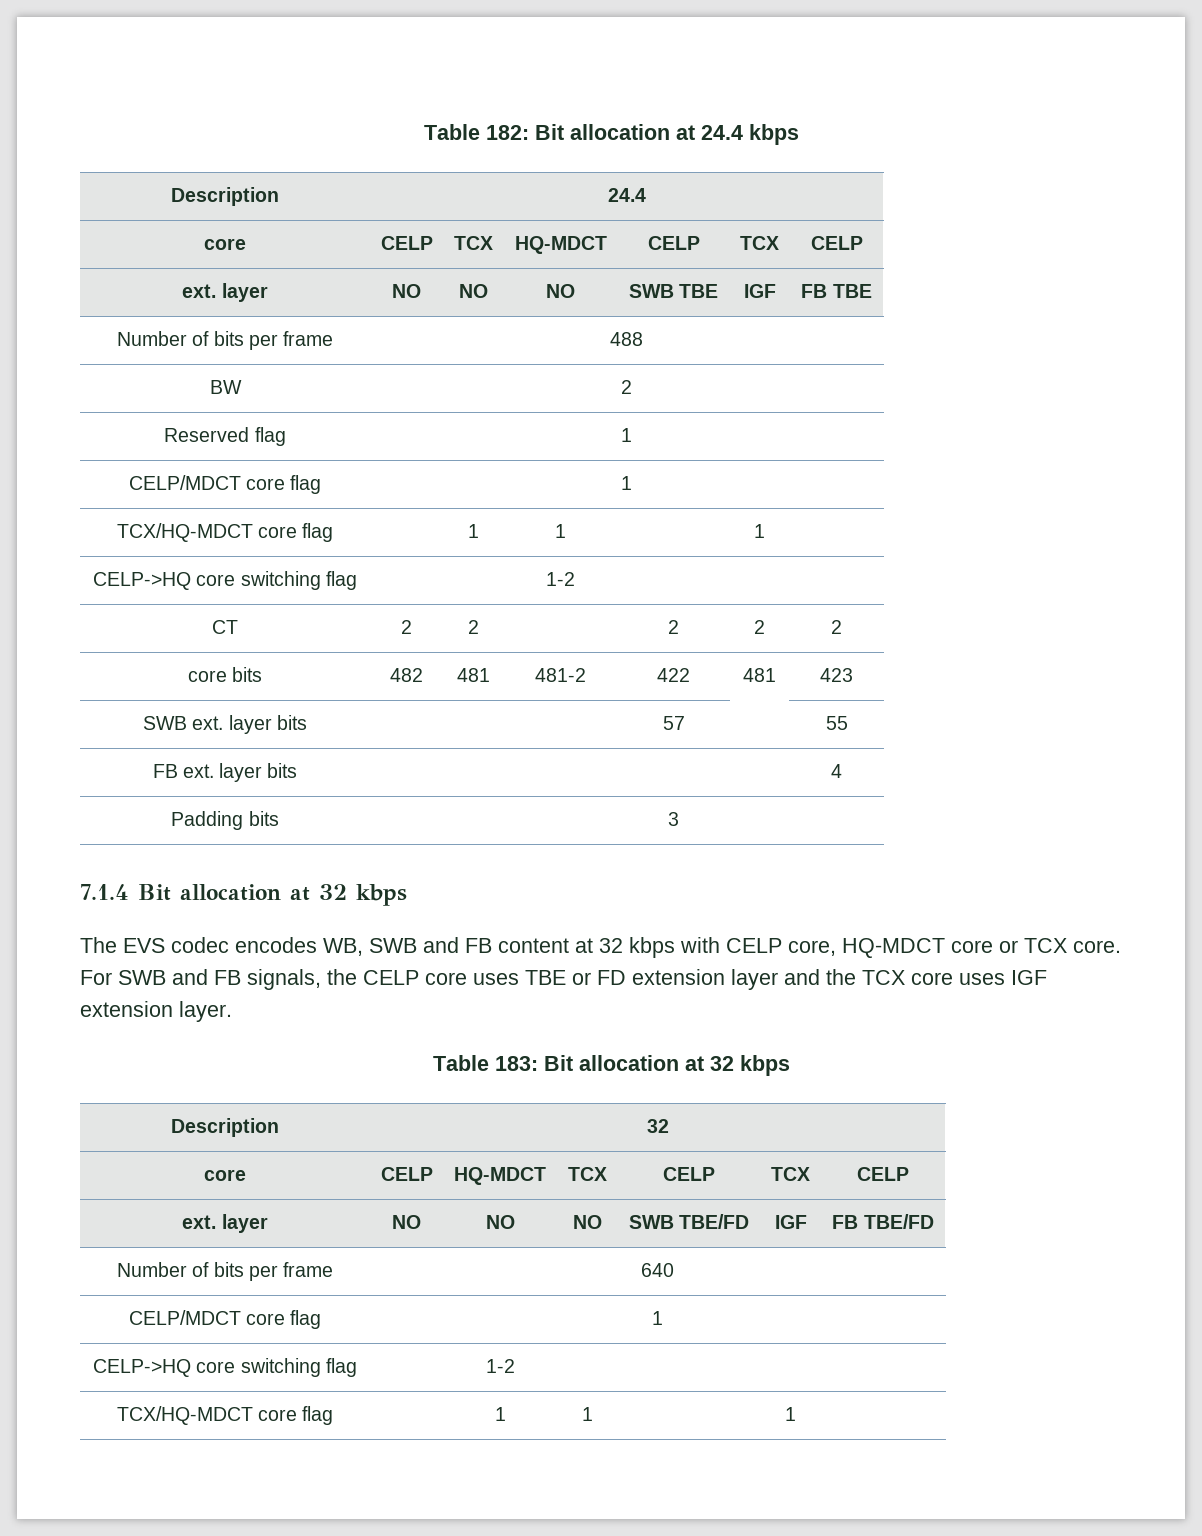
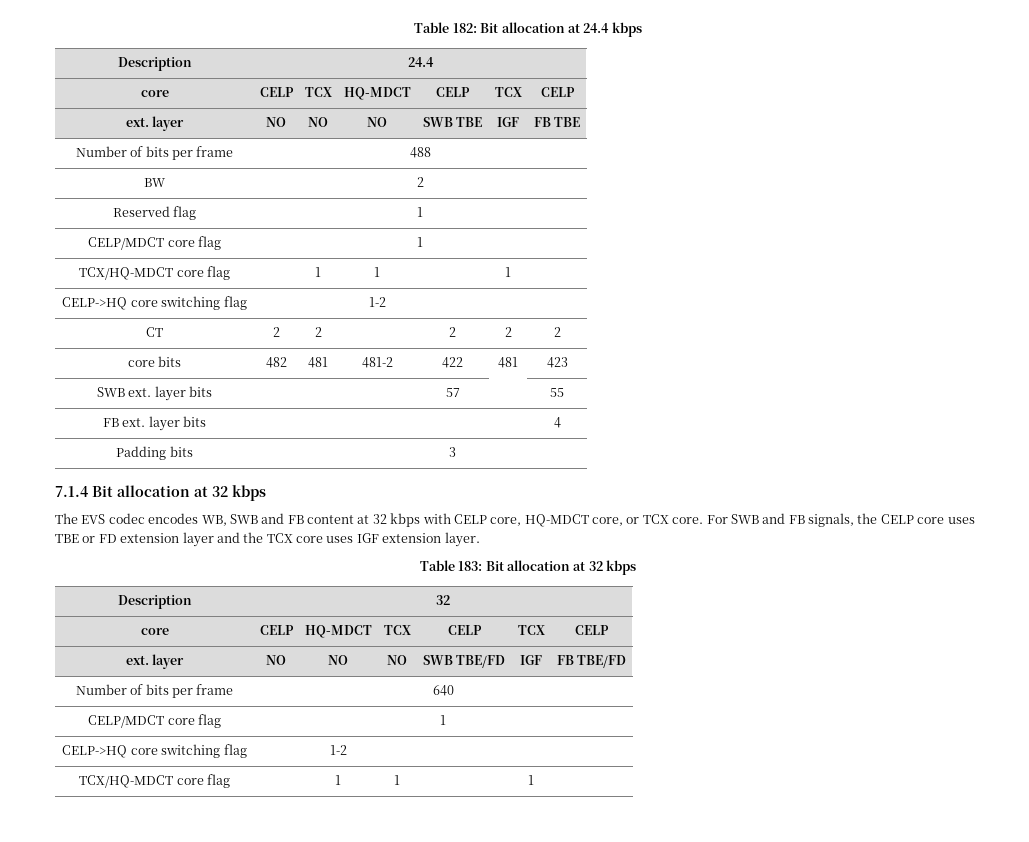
[951,940,993,953] core -> [592,517,623,526] core,

